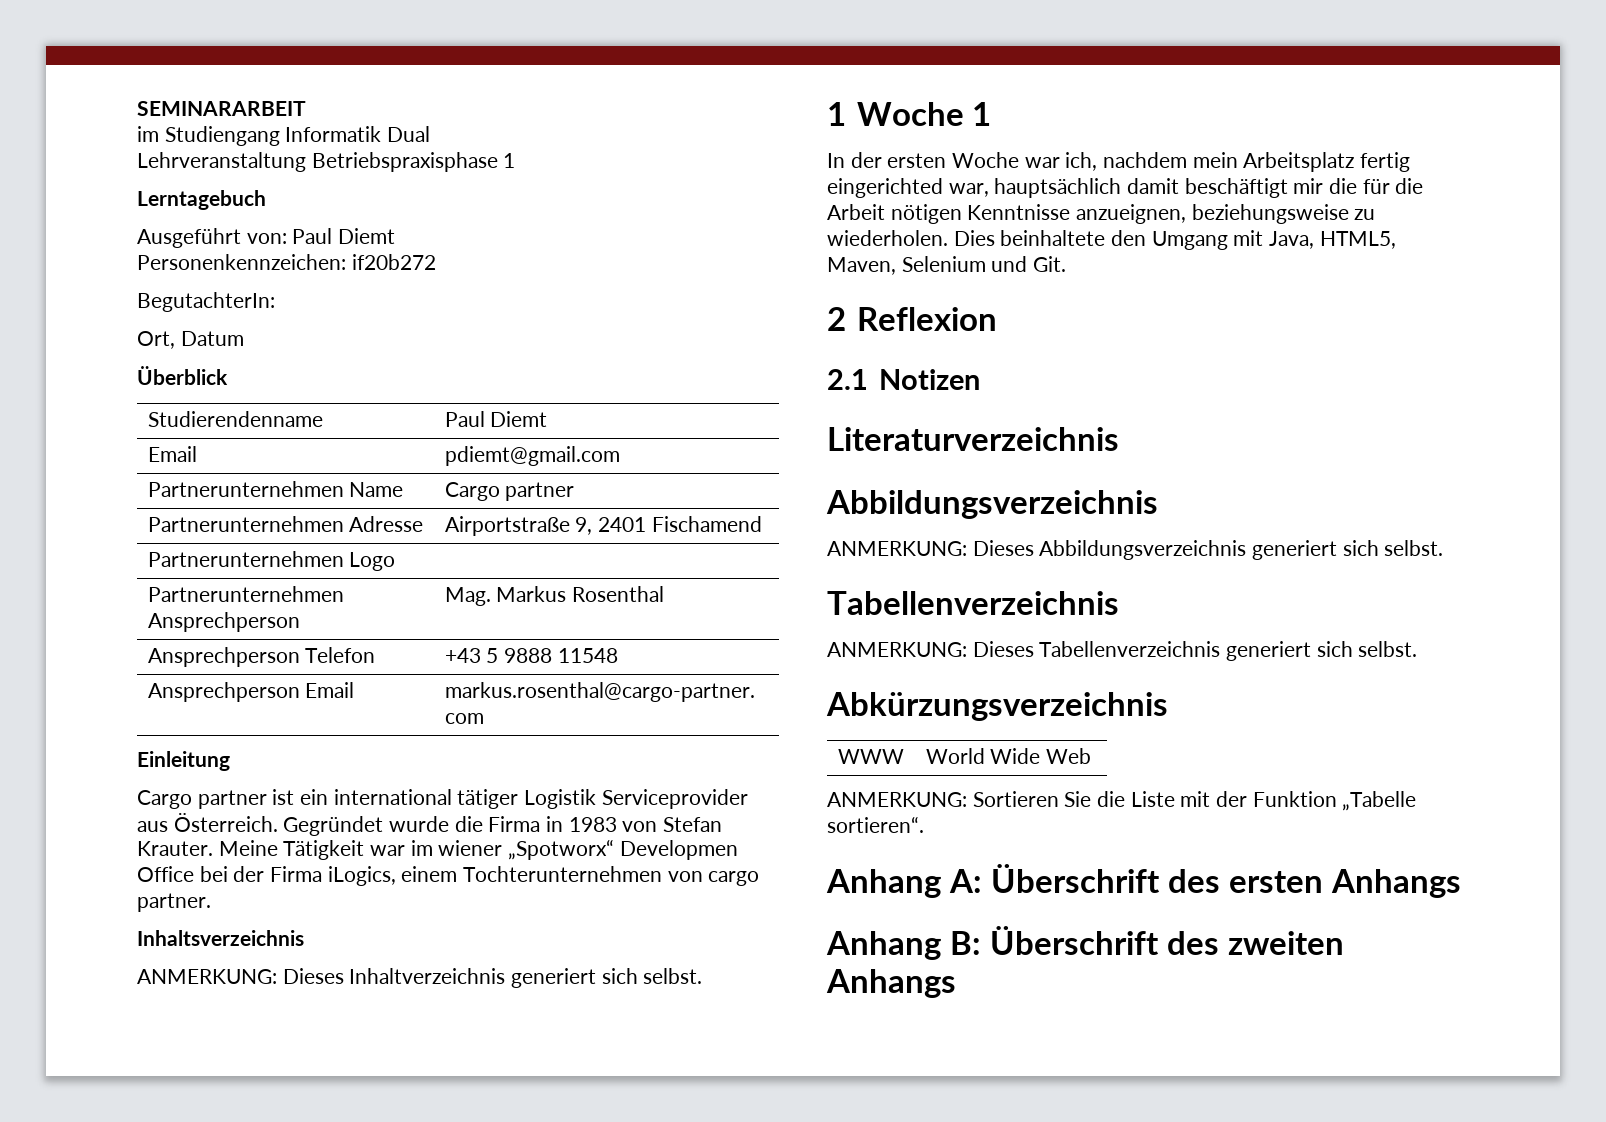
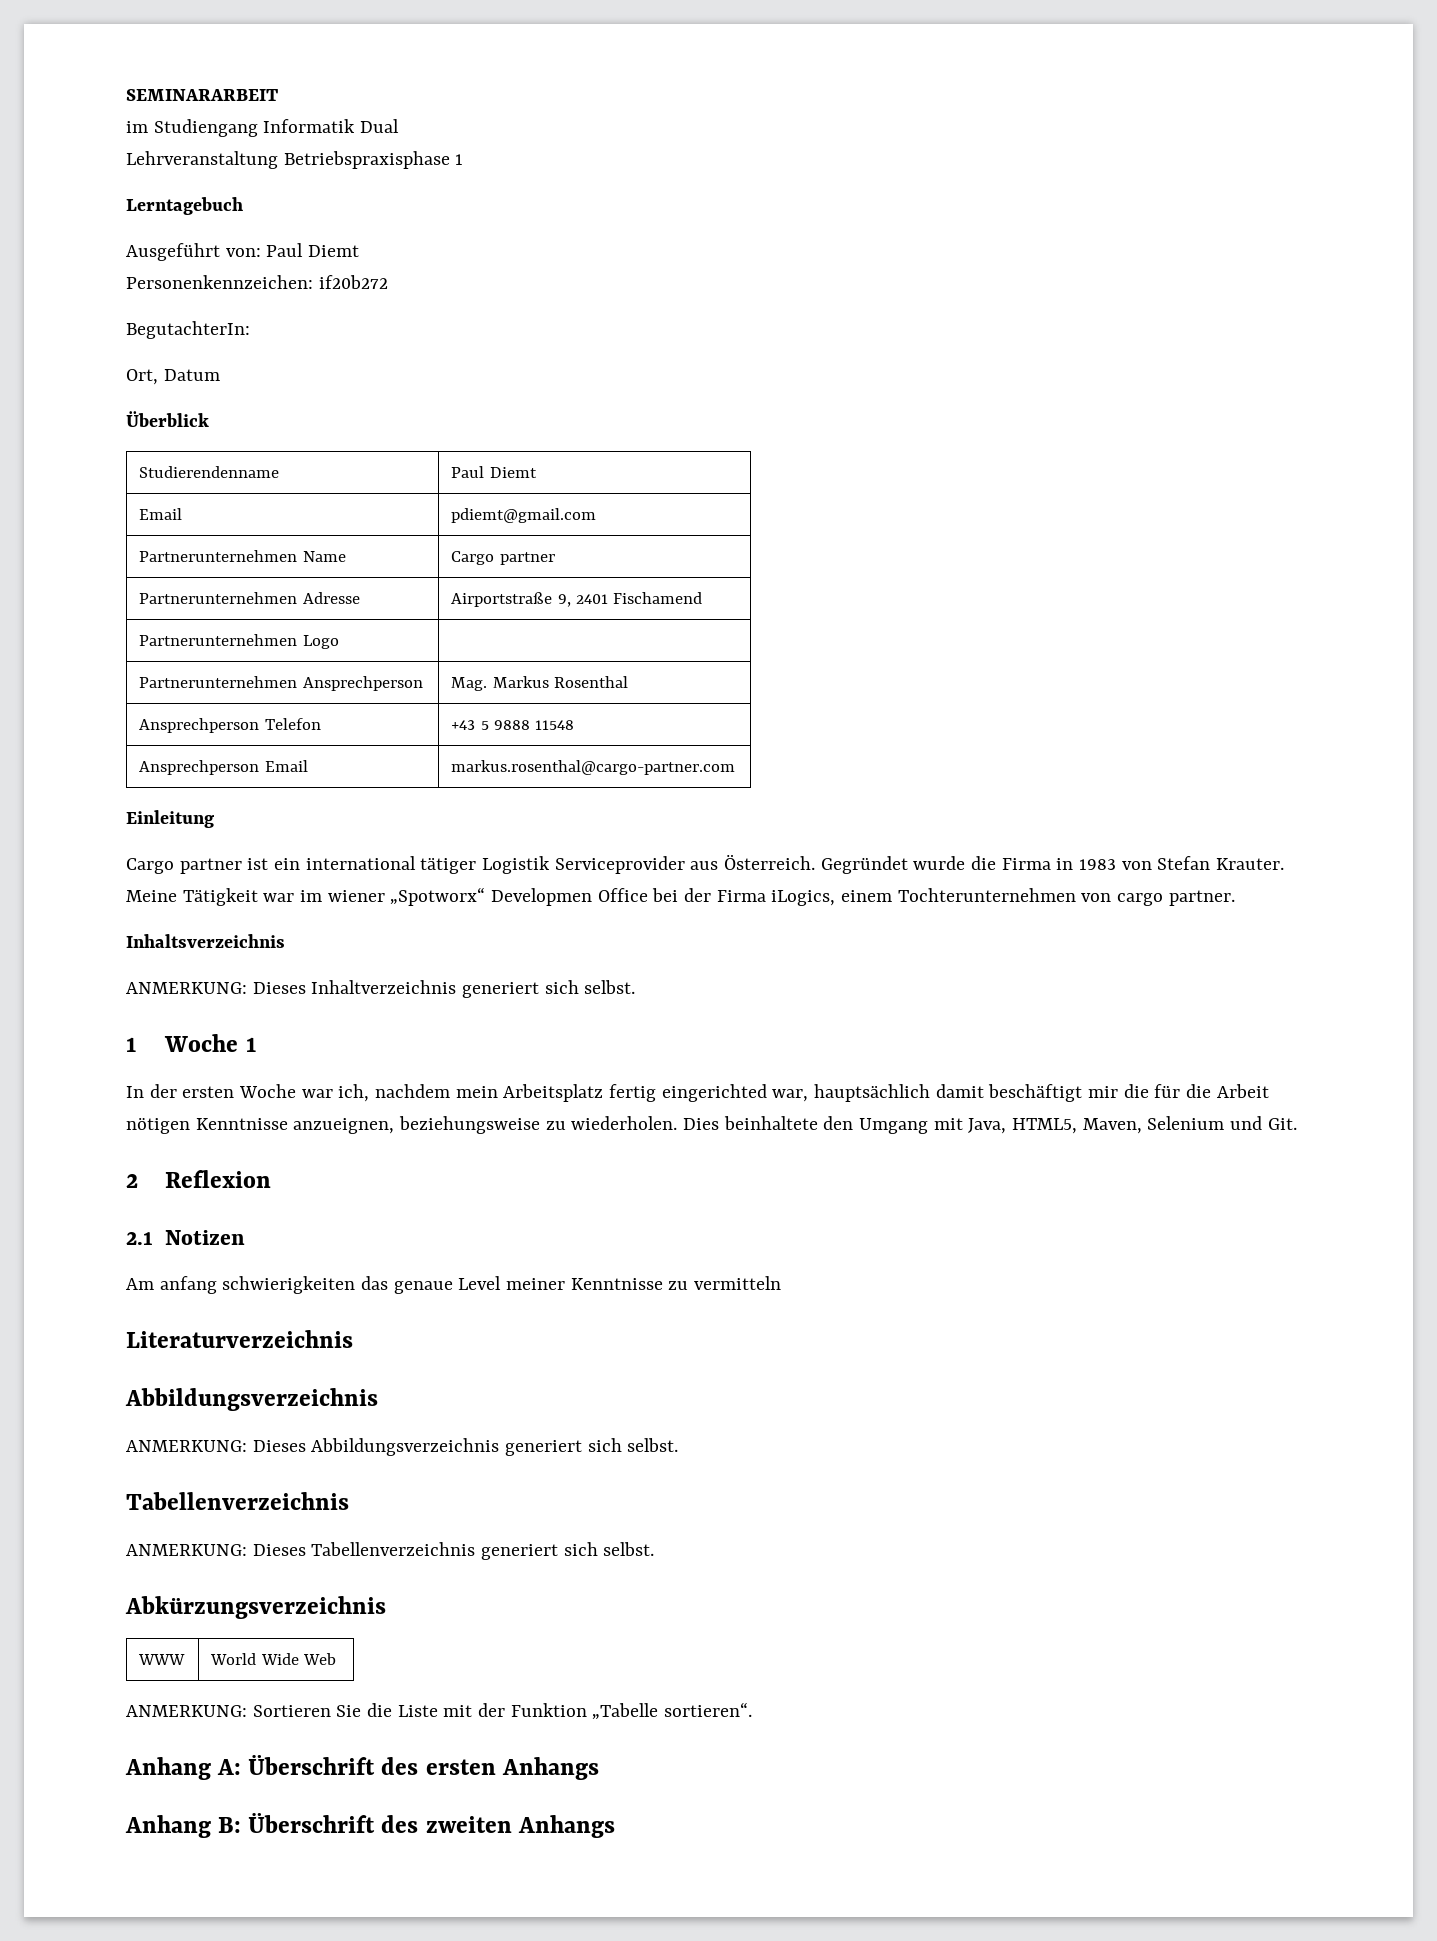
(980, 379) none -> [126,1276,782,1294] // Am anfang schwierigkeiten das genaue Level meiner Kenntnisse zu vermitteln

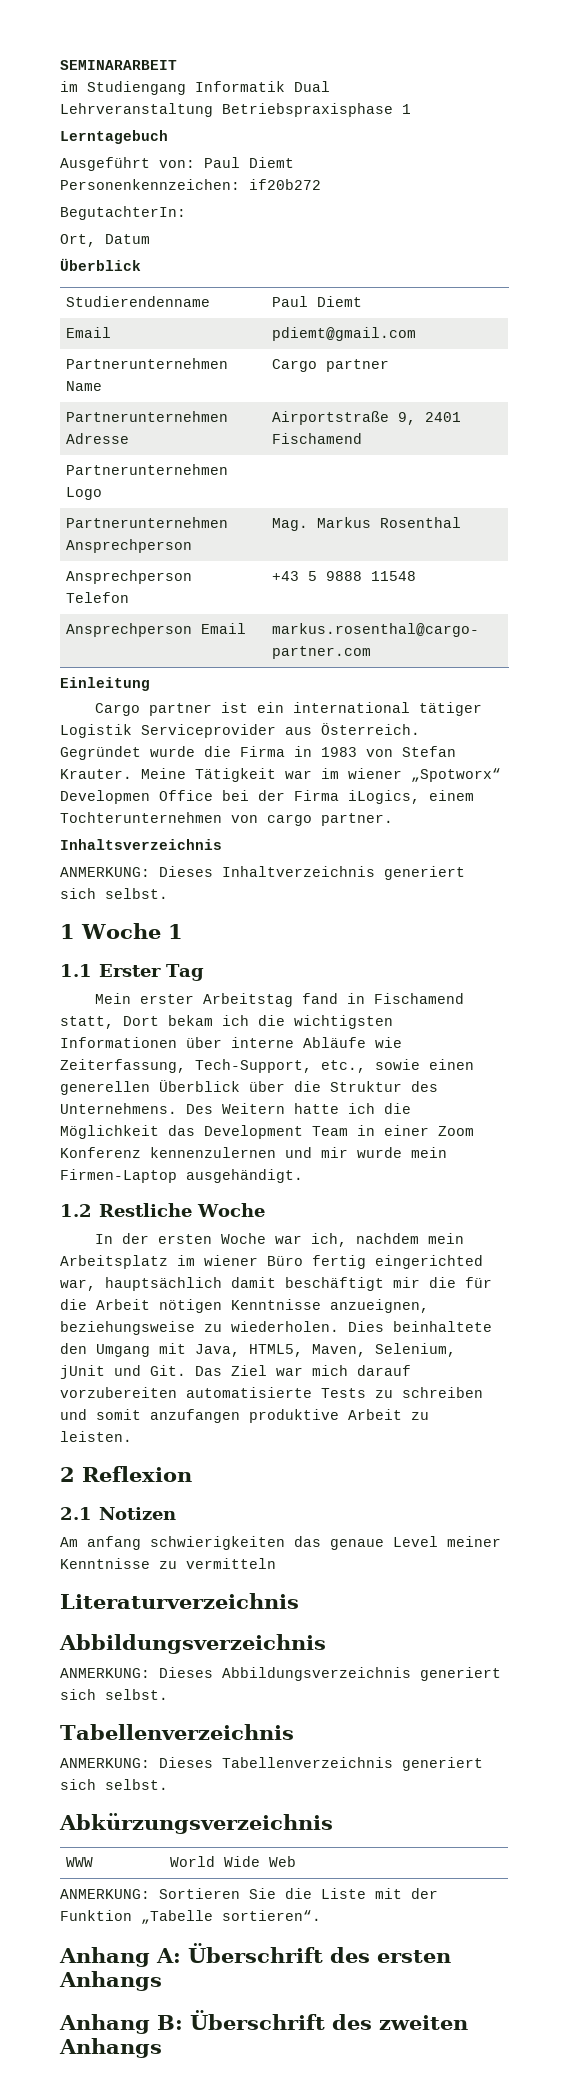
(257, 1044) none -> [60,964,205,981] [94,993,464,1007] [60,1015,393,1029] [60,1037,402,1048] [60,1059,474,1073] [60,1080,438,1095] [60,1103,411,1114] [60,1125,474,1139] [60,1147,447,1158] [60,1169,303,1183] [60,1203,266,1217] // 1.1 Erster Tag // Mein erster Arbeitstag fand in Fischamend statt, Dort bekam ich die wichtigsten Informationen über interne Abläufe wie Zeiterfassung, Tech-Support, etc., sowie einen generellen Überblick über die Struktur des Unternehmens. Des Weitern hatte ich die Möglichkeit das Development Team in einer Zoom Konferenz kennenzulernen und mir wurde mein Firmen-Laptop ausgehändigt. // 1.2 Restliche Woche
(604, 1093) none -> [177,1255,303,1266] im wiener Büro
[1147,1116,1225,1130] Selenium -> [375,1343,456,1357] [60,1365,105,1379] Selenium, jUnit
(1297, 1124) none -> [195,1365,411,1376] [60,1387,483,1398] [60,1409,429,1423] [60,1431,132,1442] Das Ziel war mich darauf vorzubereiten automatisierte Tests zu schreiben und somit anzufangen produktive Arbeit zu leisten.

